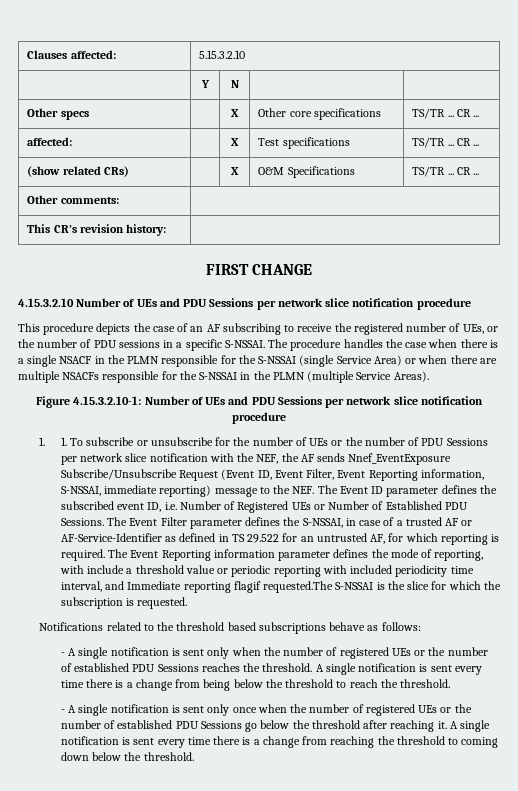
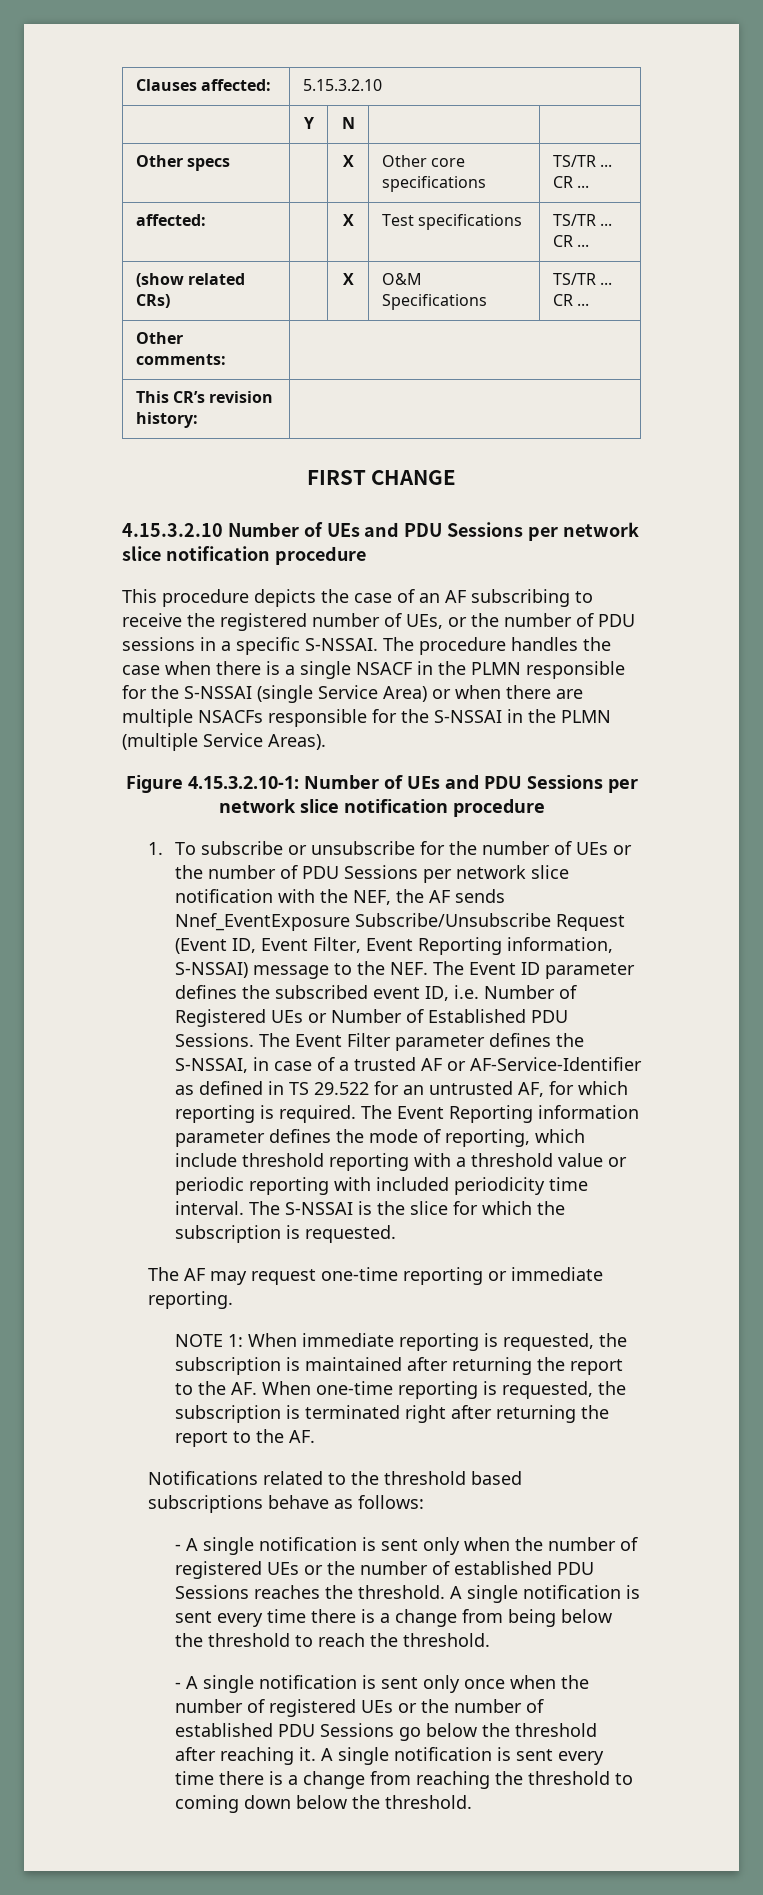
[60,437,67,446] 1. -> (164, 848) none
[60,485,212,497] S-NSSAI, immediate reporting) -> [174,962,248,978] S-NSSAI)
[59,565,125,574] with include -> [534,1129,585,1143] [174,1153,451,1171] which include threshold reporting with
[60,581,334,593] interval, and Immediate reporting flagif requested.The -> [174,1201,280,1215] interval. The
(188, 603) none -> [148,1267,604,1285] [148,1291,234,1309] [174,1333,627,1351] [174,1357,623,1375] [174,1381,626,1399] [174,1405,609,1423] [174,1429,315,1447] // The AF may request one-time reporting or immediate reporting. // NOTE 1: When immediate reporting is requested, the subscription is maintained after returning the report to the AF. When one-time reporting is requested, the subscription is terminated right after returning the report to the AF.

